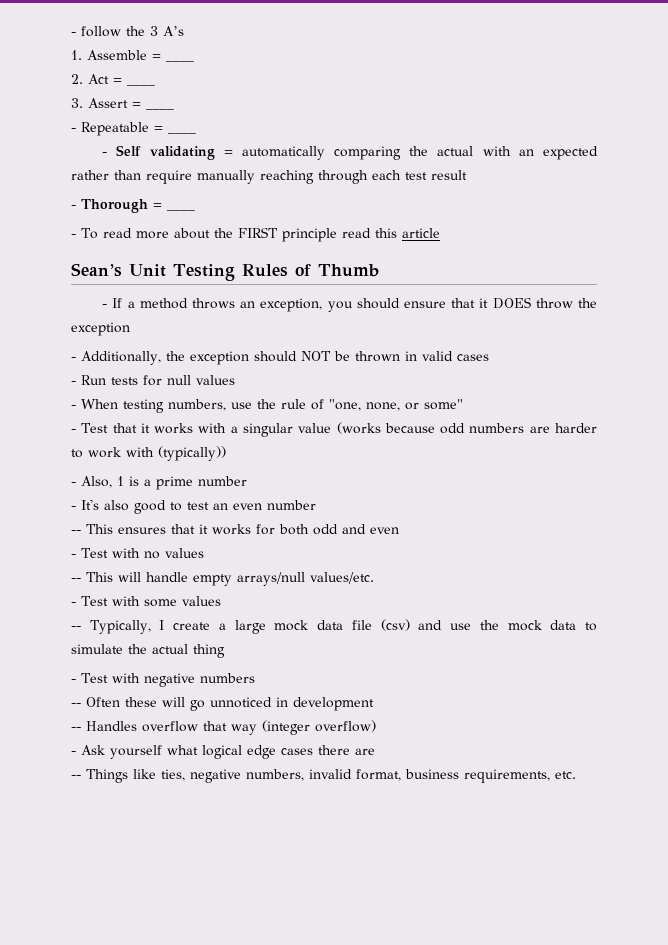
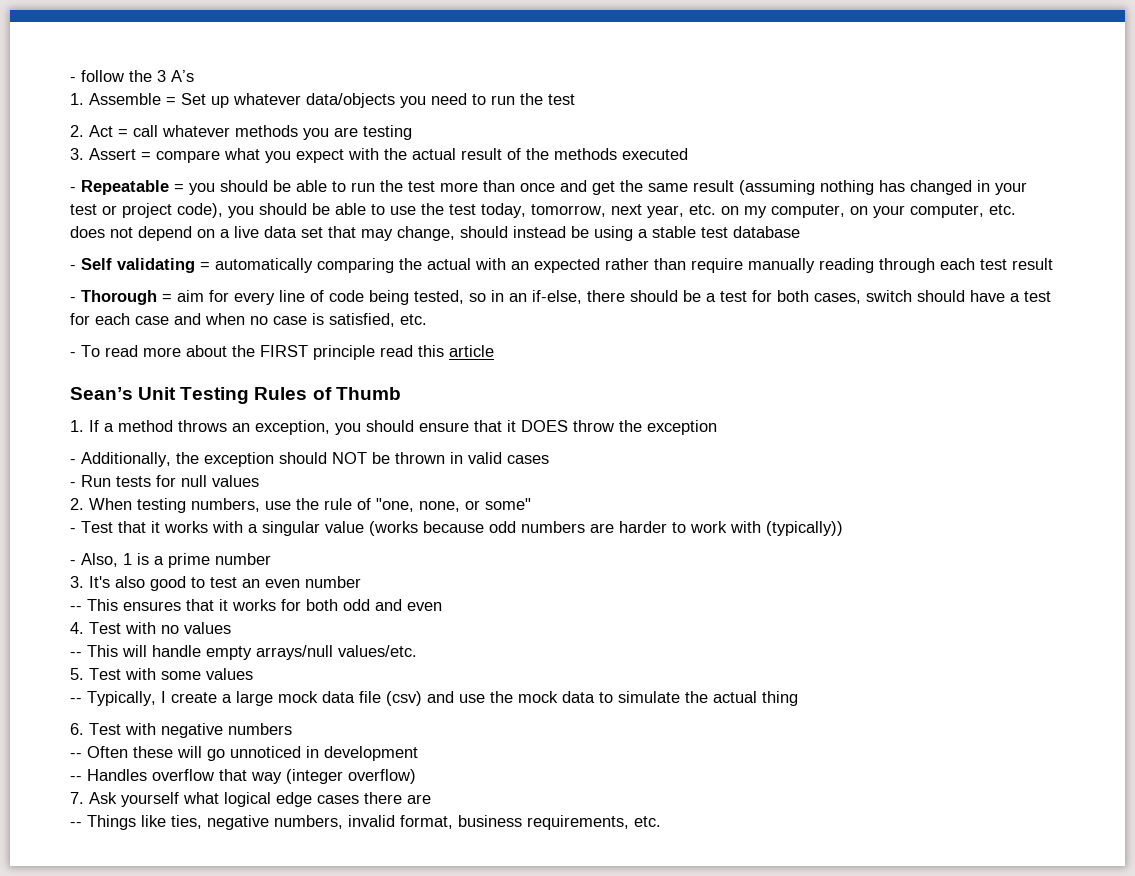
[166,60,194,62] [71,74,122,84] [127,84,155,86] [71,98,141,108] [146,108,174,110] [71,122,163,136] [168,132,196,134] ____ // 2. Act = ____ // 3. Assert = ____ // - Repeatable = ____ -> [181,93,575,108] [70,125,412,140] [70,148,688,163] [70,180,1027,195] [70,203,1016,218] [70,226,800,241] Set up whatever data/objects you need to run the test // 2. Act = call whatever methods you are testing // 3. Assert = compare what you expect with the actual result of the methods executed // - Repeatable = you should be able to run the test more than once and get the same result (assuming nothing has changed in your test or project code), you should be able to use the test today, tomorrow, next year, etc. on my computer, on your computer, etc. does not depend on a live data set that may change, should instead be using a stable test database
[260,170,314,184] reaching -> [819,258,874,273] reading
[167,209,195,211] ____ -> [177,290,1051,305] [70,313,427,327] aim for every line of code being tested, so in an if-else, there should be a test for both cases, switch should have a test for each case and when no case is satisfied, etc.
[102,304,108,308] - -> [70,420,84,432] 1.
[71,405,76,409] - -> [70,498,84,510] 2.
[71,506,76,510] - -> [70,576,84,588] 3.
[71,554,76,558] - -> [70,622,84,634] 4.
[71,602,76,606] - -> [70,668,84,680] 5.
[71,679,76,683] - -> [70,723,84,735] 6.
[71,751,76,755] - -> [70,792,84,804] 7.

